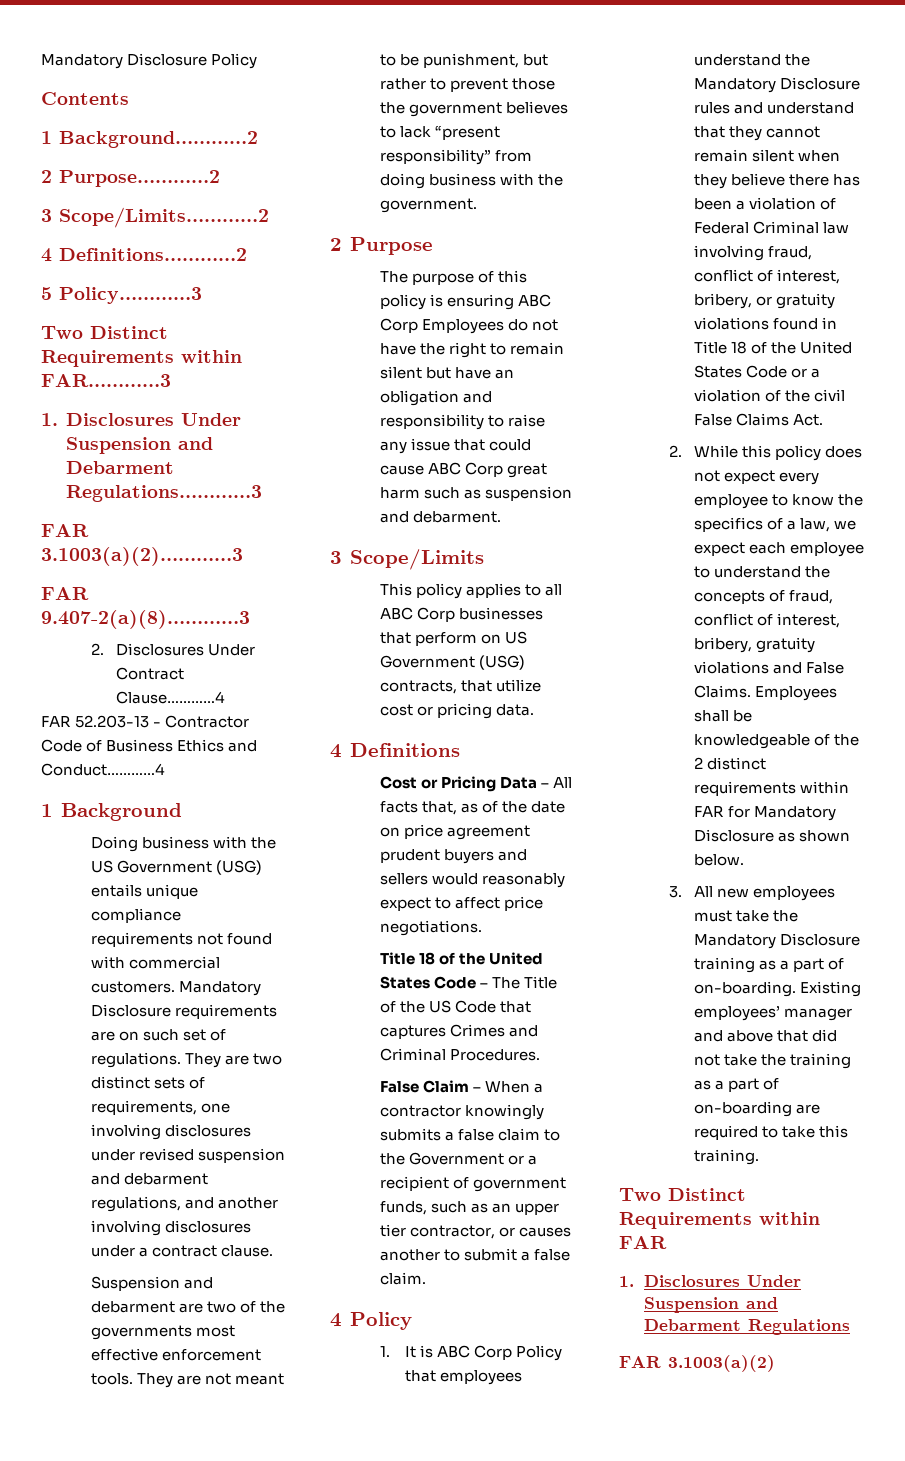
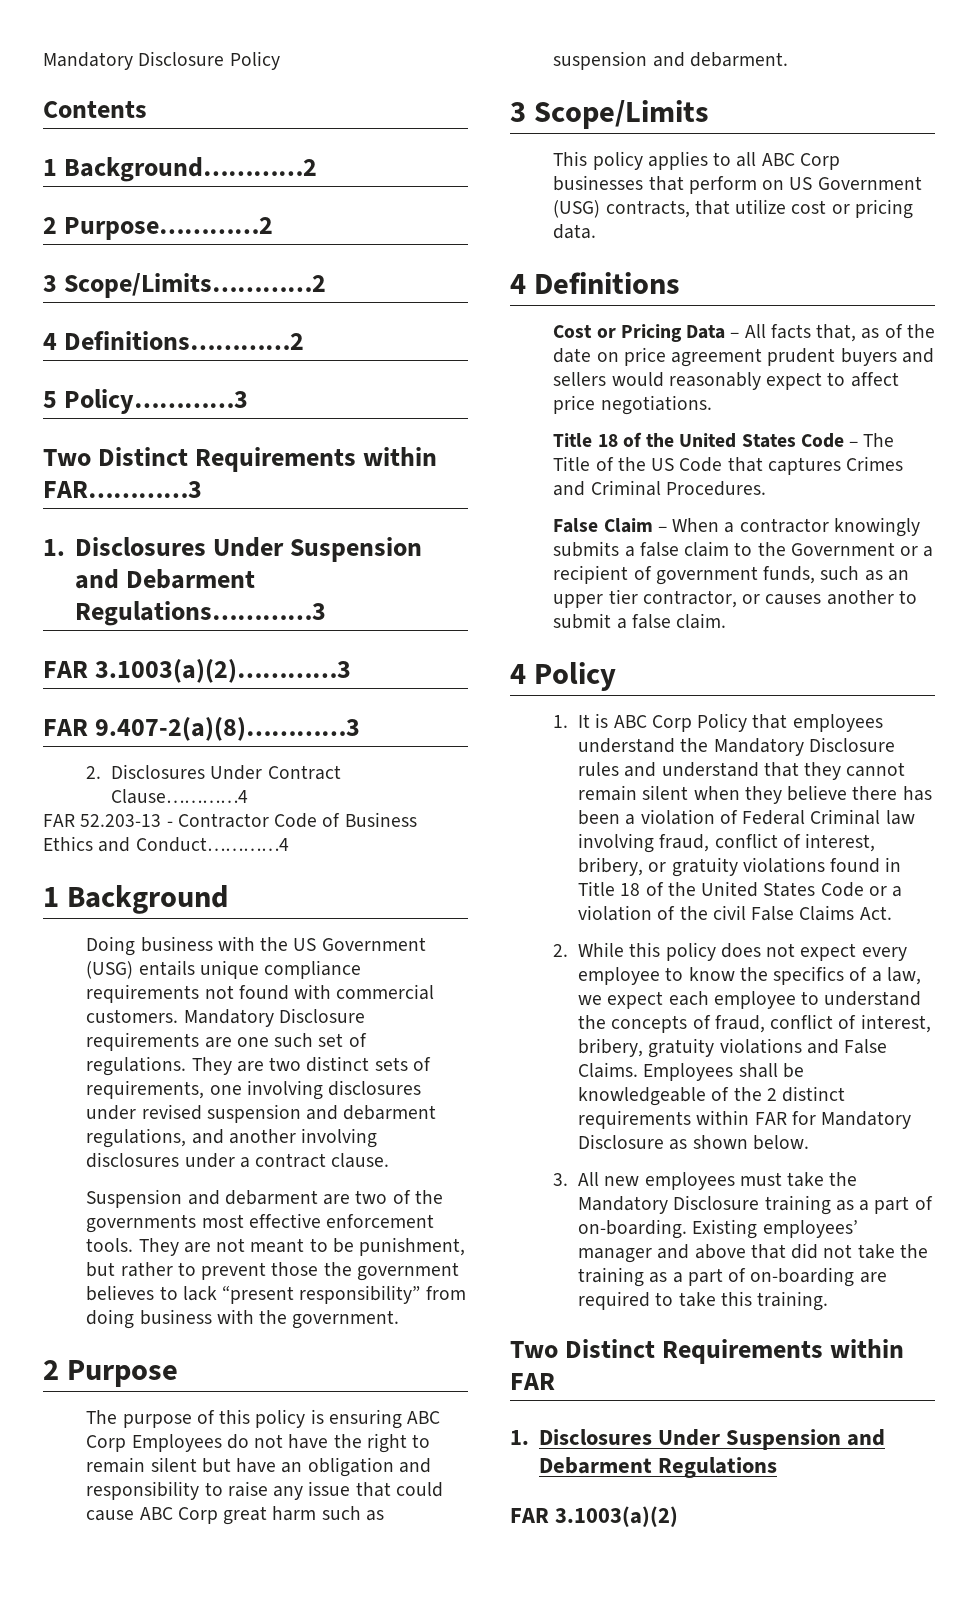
[118,1031,139,1041] on -> [236,1037,269,1047] one

